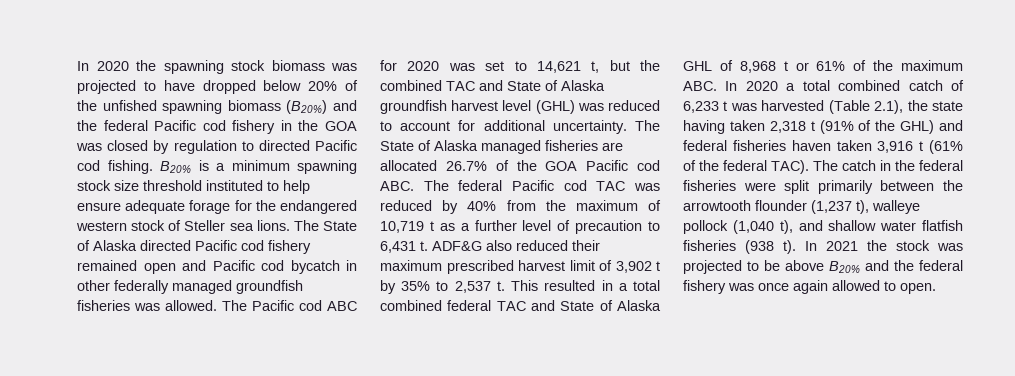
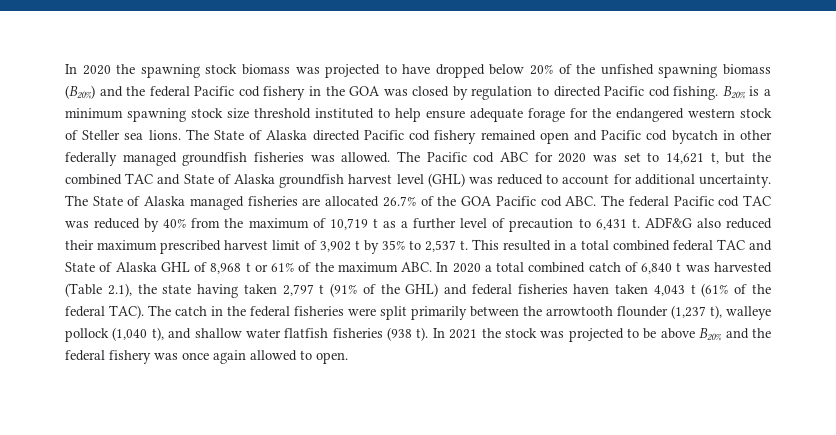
[683,101,719,113] 6,233 -> [641,263,673,274] 6,840
[769,121,806,133] 2,318 -> [282,284,314,296] 2,797
[877,141,914,153] 3,916 -> [653,285,685,296] 4,043

